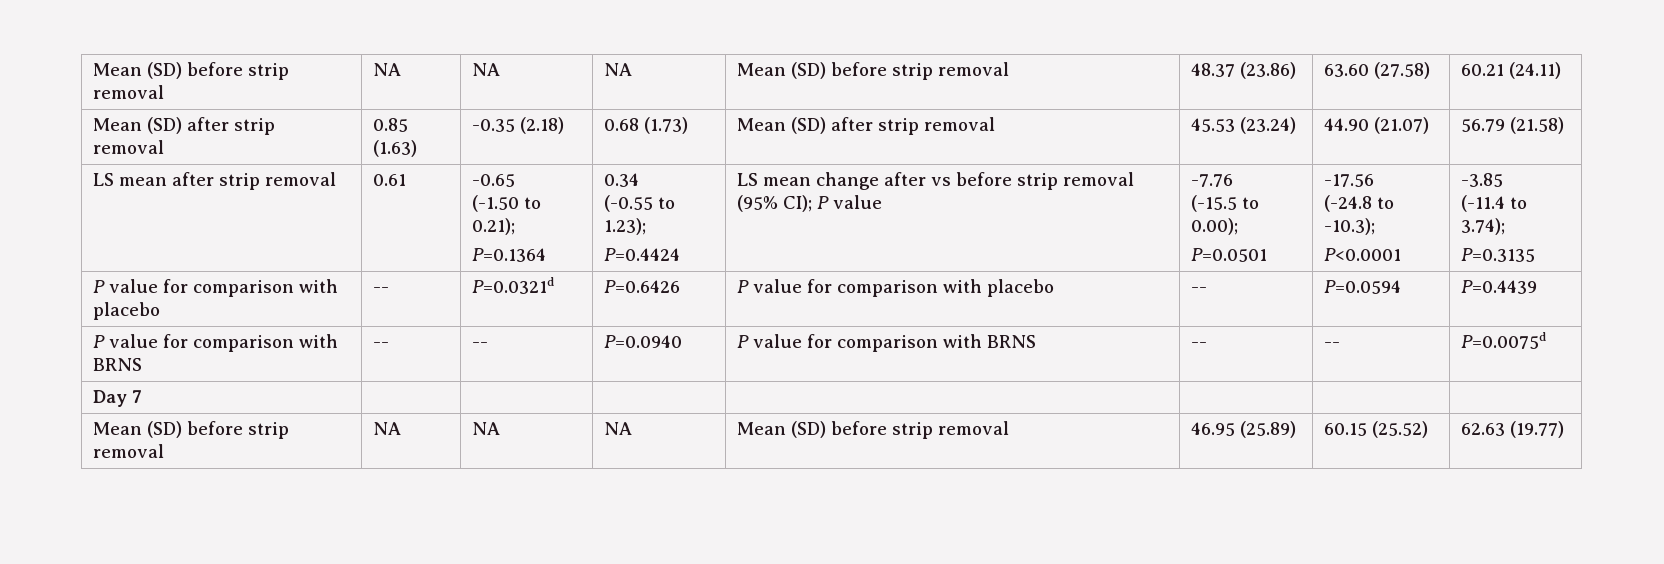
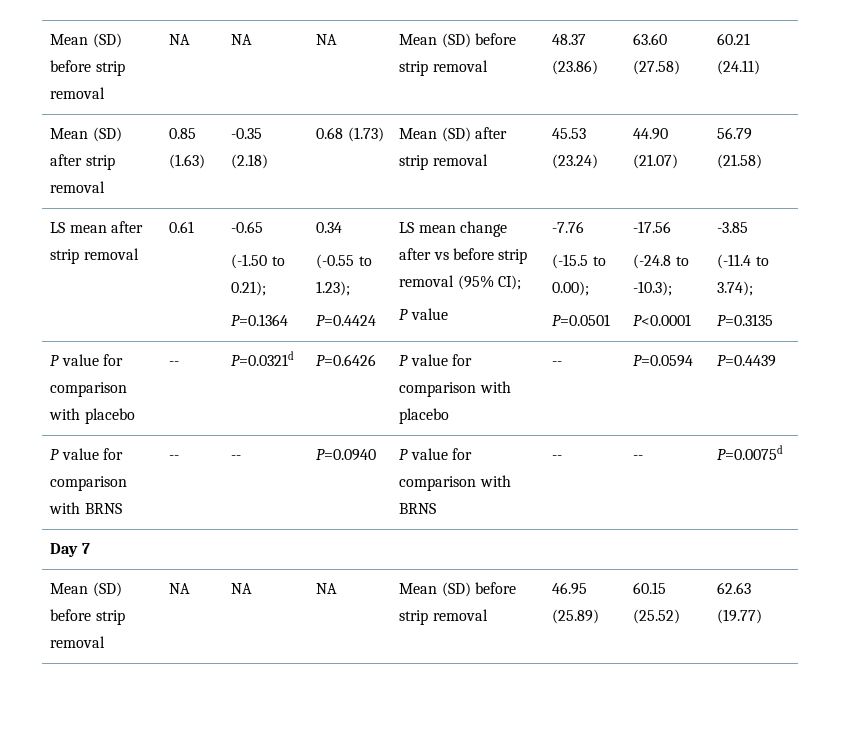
(812, 203) none -> (521, 282) //

